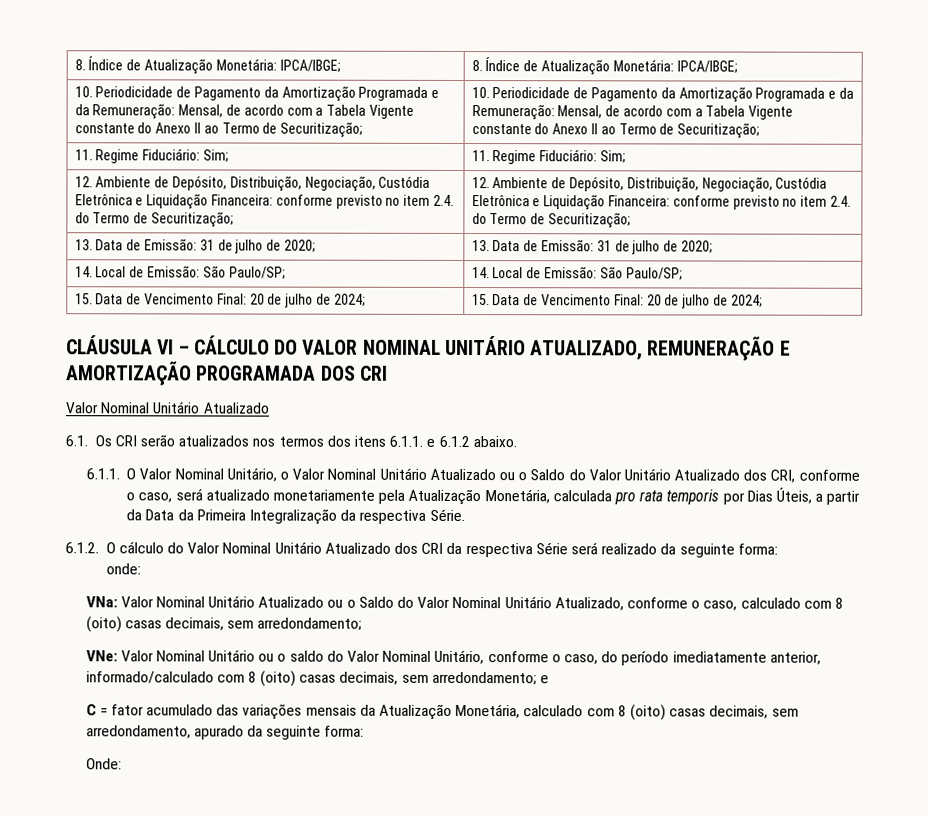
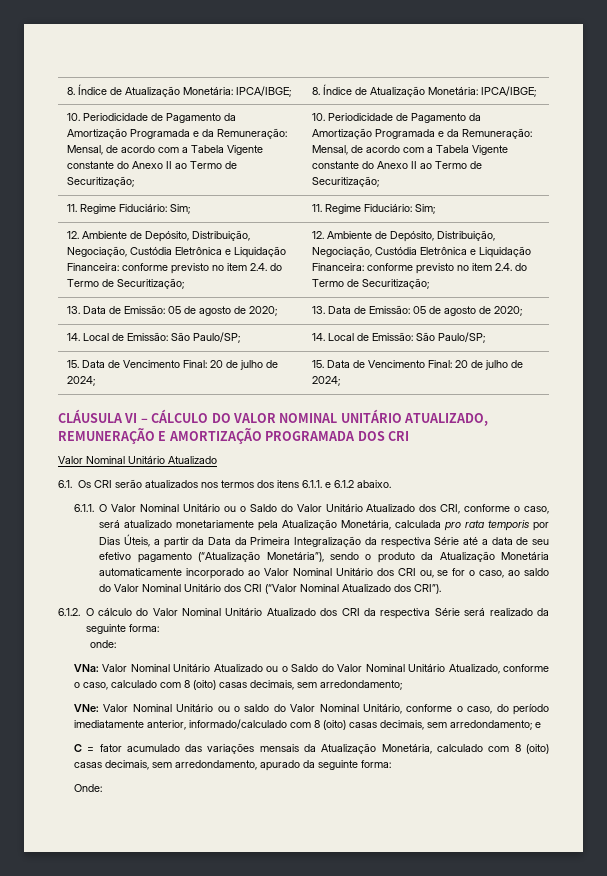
[199,239,264,254] 31 de julho -> [167,306,231,316] 05 de agosto
[596,240,661,255] 31 de julho -> [412,306,476,316] 05 de agosto
[226,467,496,482] Unitário, o Valor Nominal Unitário Atualizado -> [183,504,221,512] Unitário
[429,508,465,522] Série. -> [434,537,550,545] [99,551,549,563] [99,568,549,579] [99,584,442,594] Série até a data de seu efetivo pagamento (“Atualização Monetária”), sendo o produto da Atualização Monetária automaticamente incorporado ao Valor Nominal Unitário dos CRI ou, se for o caso, ao saldo do Valor Nominal Unitário dos CRI (“Valor Nominal Atualizado dos CRI”).

